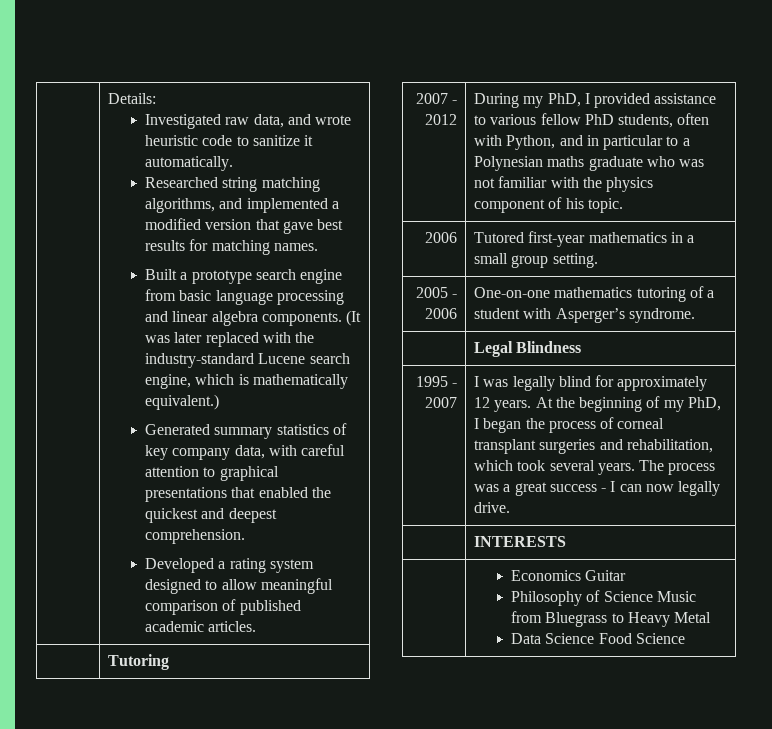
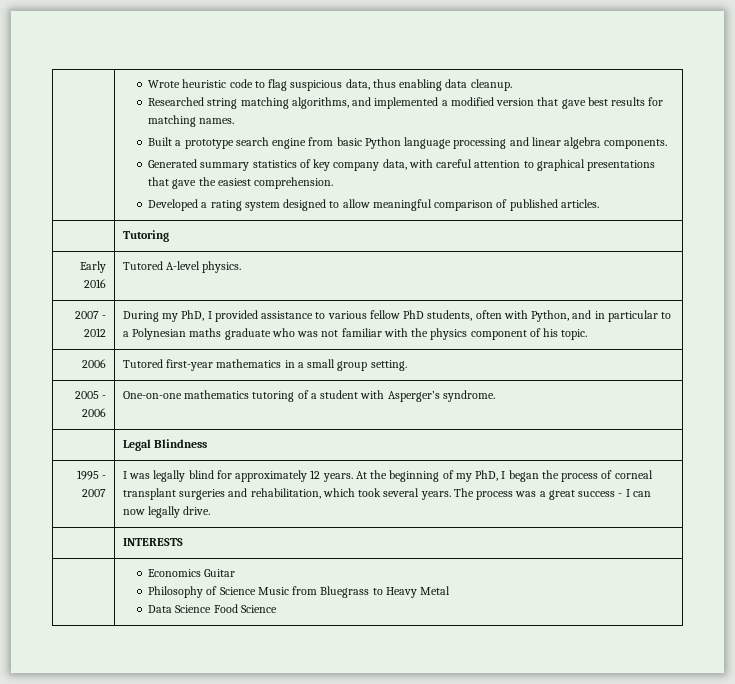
[107,93,156,104] [145,114,352,129] [145,135,314,146] [145,156,234,171] | Details: // Investigated raw data, and wrote heuristic code to sanitize it automatically. -> [148,79,512,91] | Wrote heuristic code to flag suspicious data, thus enabling data cleanup.
(212, 295) none -> [364,137,401,149] Python
[346,310,362,326] [145,332,315,347] [145,353,350,368] [145,374,349,389] [145,394,220,410] (It was later replaced with the industry-standard Lucene search engine, which is mathematically equivalent.) -> (668, 144) none
[258,487,332,498] [145,508,277,523] enabled the quickest and deepest -> [172,177,251,189] gave the easiest
[145,621,205,632] academic -> (558, 205) none
(169, 662) none -> [80,261,107,273] [84,279,107,288] [122,261,242,273] // Early 2016 | Tutored A-level physics.

